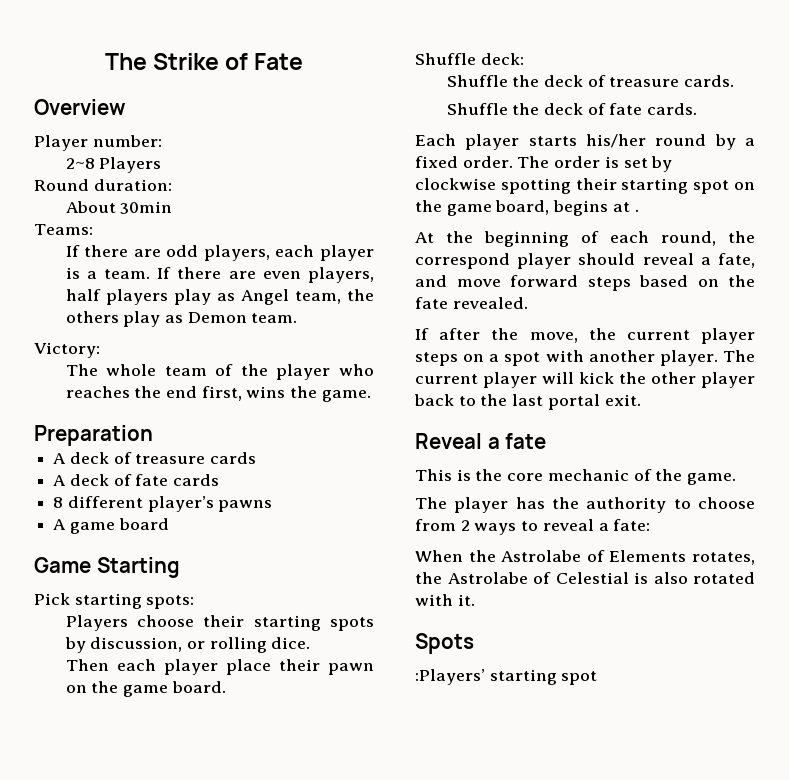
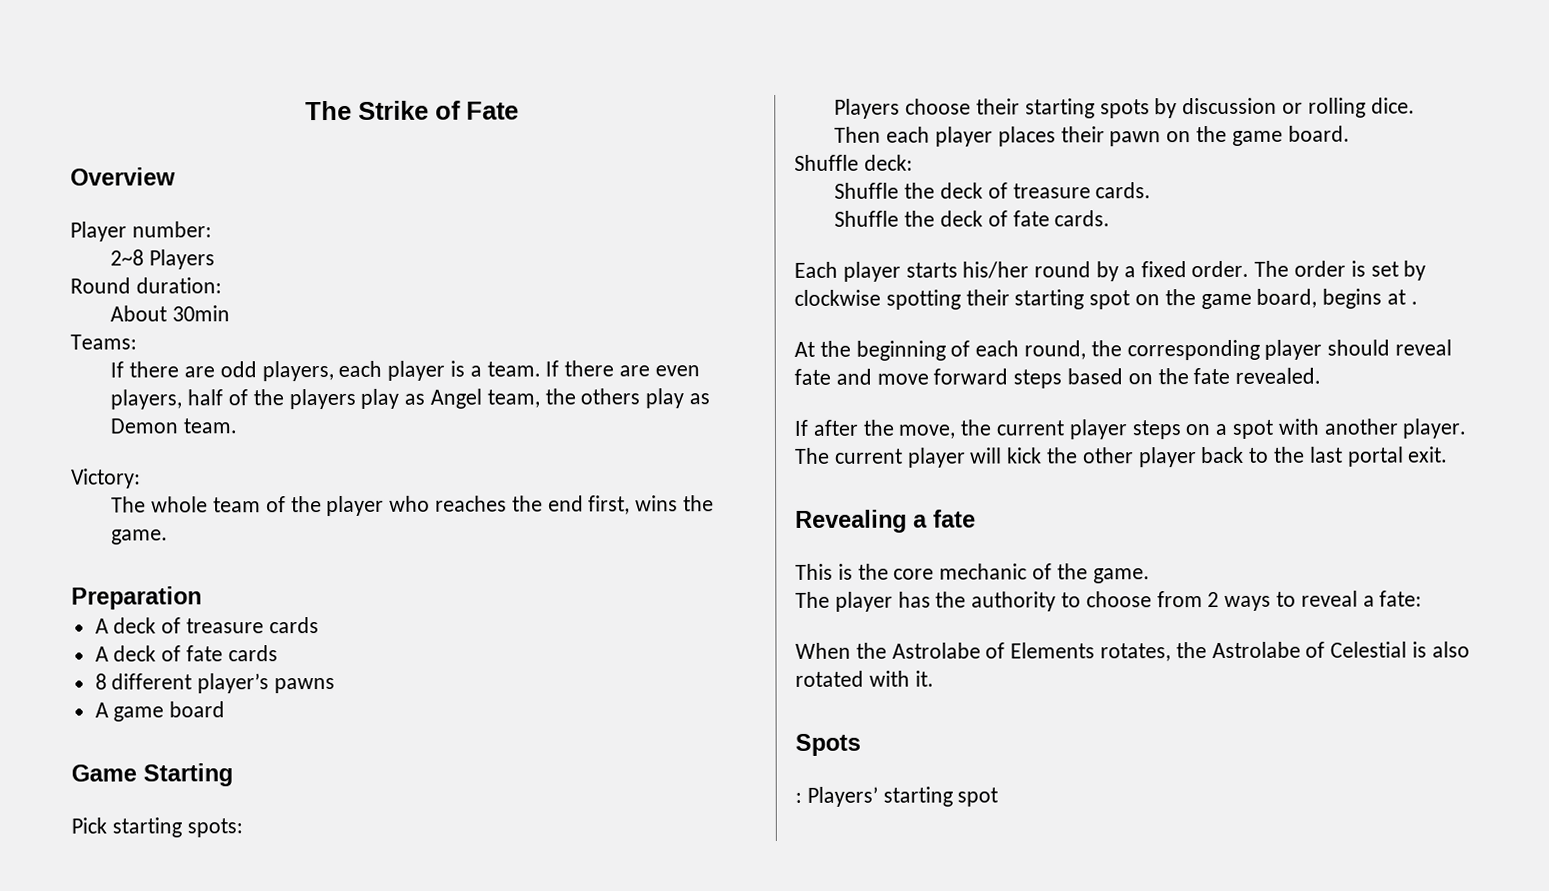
(101, 295) none -> [228,389,284,406] of the
[90,637,183,652] discussion, -> [1182,97,1278,115] discussion
[225,659,271,675] place -> [997,126,1056,147] places
[415,253,510,269] correspond -> [1126,339,1260,361] corresponding
[700,253,755,268] a fate, -> [794,368,831,385] fate
[415,433,482,449] Reveal -> [795,509,907,533] Revealing
[415,669,485,685] :Players’ -> [795,786,878,807] : Players’

